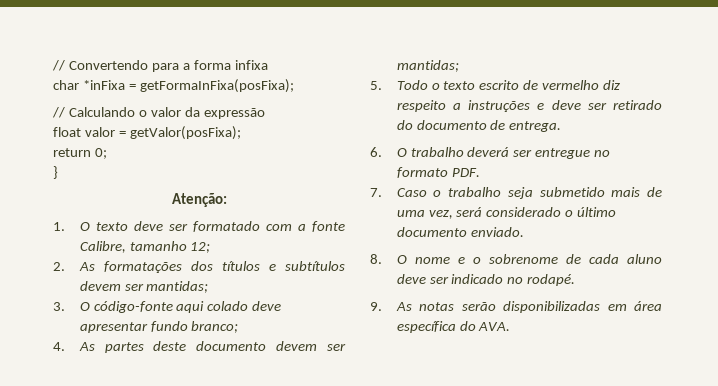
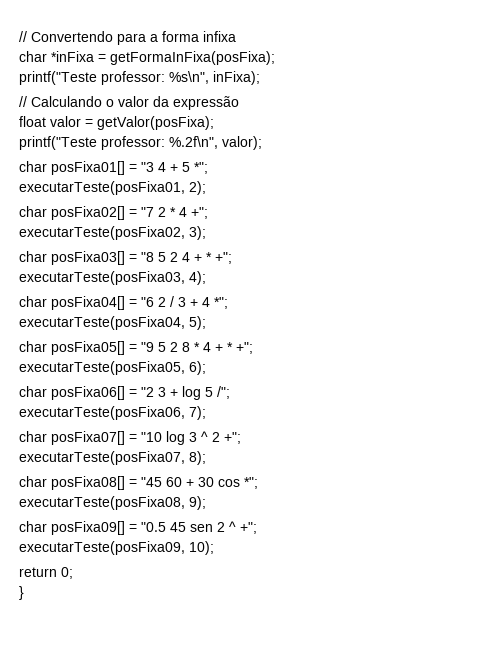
(294, 86) none -> [19,71,260,85] // printf("Teste professor: %s\n", inFixa);
[53,148,107,159] [53,166,58,179] [171,193,227,207] [53,221,345,232] [79,241,211,253] [53,261,345,273] [79,281,209,293] [53,301,282,313] [79,321,239,333] [53,341,346,353] [396,60,459,72] [370,80,621,90] [396,100,662,112] [396,120,562,132] [370,147,611,159] [396,167,480,178] [370,187,662,199] [396,207,617,219] [396,227,524,237] [370,254,662,264] [396,274,576,286] [370,301,662,313] [396,321,511,333] return 0; // } // Atenção: // 1. O texto deve ser formatado com a fonte Calibre, tamanho 12; // 2. As formatações dos títulos e subtítulos devem ser mantidas; // 3. O código-fonte aqui colado deve apresentar fundo branco; // 4. As partes deste documento devem ser mantidas; // 5. Todo o texto escrito de vermelho diz respeito a instruções e deve ser retirado do documento de entrega. // 6. O trabalho deverá ser entregue no formato PDF. // 7. Caso o trabalho seja submetido mais de uma vez, será considerado o último documento enviado. // 8. O nome e o sobrenome de cada aluno deve ser indicado no rodapé. // 9. As notas serão disponibilizadas em área específica do AVA. -> [19,136,262,150] [19,161,208,175] [19,181,206,195] [19,206,208,220] [19,226,206,240] [19,251,232,265] [19,271,206,285] [19,296,228,310] [19,316,206,330] [19,341,253,355] [19,361,206,375] [19,386,230,400] [19,406,206,420] [19,431,241,445] [19,451,206,465] [19,476,258,490] [19,496,206,510] [19,521,257,535] [19,541,214,555] [19,567,73,579] [19,586,24,600] printf("Teste professor: %.2f\n", valor); // char posFixa01[] = "3 4 + 5 *"; // executarTeste(posFixa01, 2); // char posFixa02[] = "7 2 * 4 +"; // executarTeste(posFixa02, 3); // char posFixa03[] = "8 5 2 4 + * +"; // executarTeste(posFixa03, 4); // char posFixa04[] = "6 2 / 3 + 4 *"; // executarTeste(posFixa04, 5); // char posFixa05[] = "9 5 2 8 * 4 + * +"; // executarTeste(posFixa05, 6); // char posFixa06[] = "2 3 + log 5 /"; // executarTeste(posFixa06, 7); // char posFixa07[] = "10 log 3 ^ 2 +"; // executarTeste(posFixa07, 8); // char posFixa08[] = "45 60 + 30 cos *"; // executarTeste(posFixa08, 9); // char posFixa09[] = "0.5 45 sen 2 ^ +"; // executarTeste(posFixa09, 10); // return 0; // }

